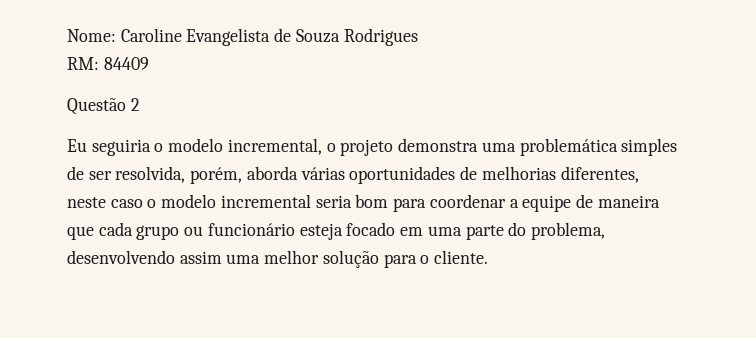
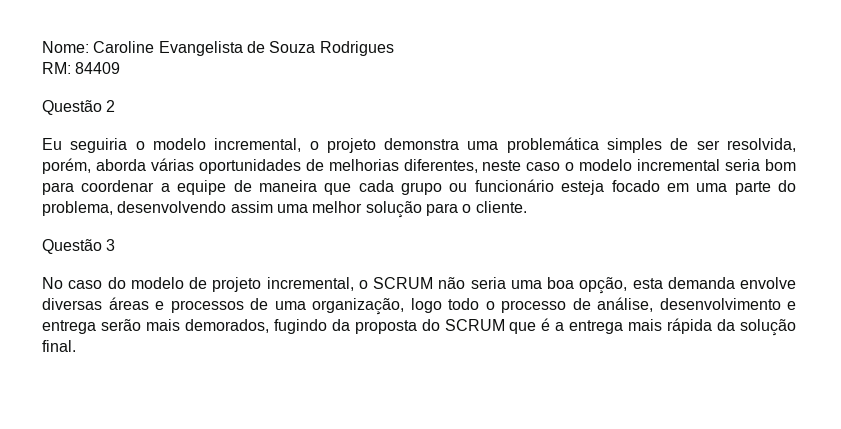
(489, 257) none -> [42,239,116,254] [42,277,796,294] [42,297,796,315] [42,318,796,336] [42,340,76,352] // Questão 3 // No caso do modelo de projeto incremental, o SCRUM não seria uma boa opção, esta demanda envolve diversas áreas e processos de uma organização, logo todo o processo de análise, desenvolvimento e entrega serão mais demorados, fugindo da proposta do SCRUM que é a entrega mais rápida da solução final.

